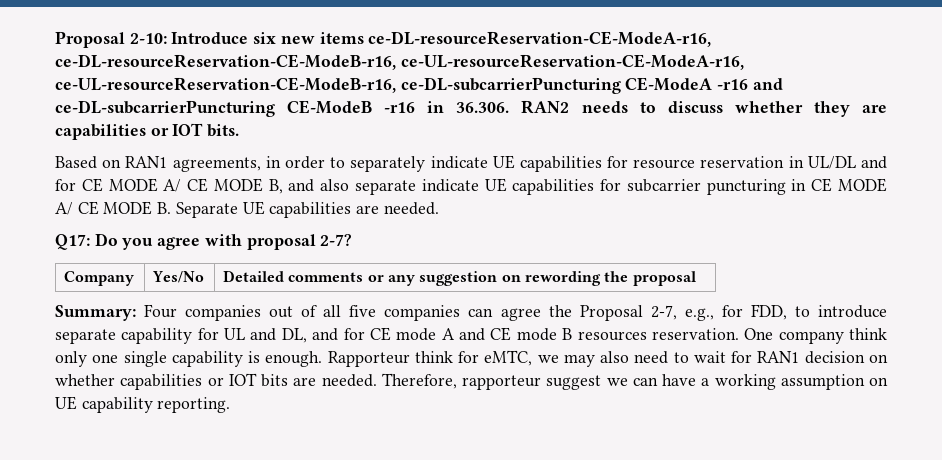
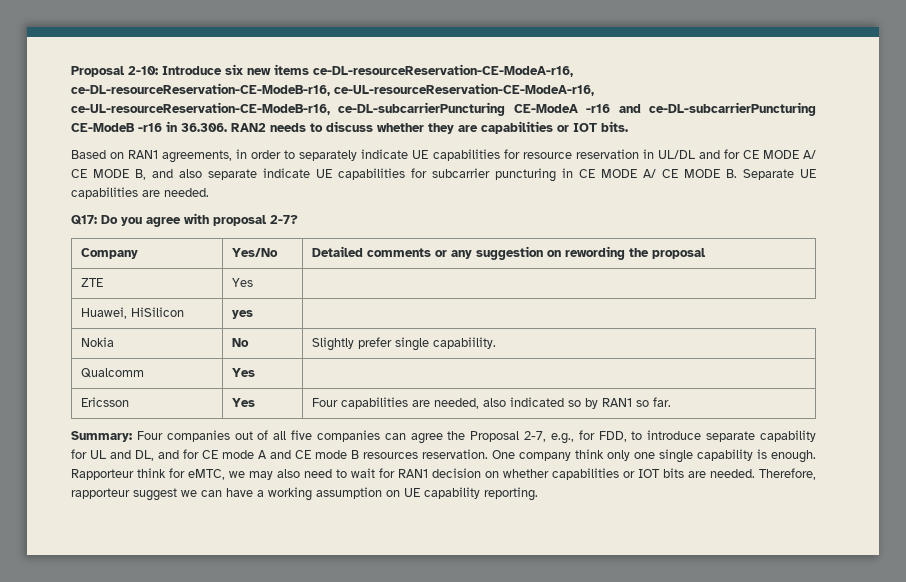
(696, 278) none -> [80,278,103,287] [231,278,253,287] [80,307,184,319] [231,310,253,319] [80,337,114,347] [231,338,249,347] [311,337,496,351] [80,368,144,378] [231,368,255,377] [80,397,129,407] [231,398,255,407] [311,397,671,409] // ZTE | Yes | // Huawei, HiSilicon | yes // Nokia | No | Slightly prefer single capabiility. // Qualcomm | Yes | // Ericsson | Yes | Four capabilities are needed, also indicated so by RAN1 so far.

